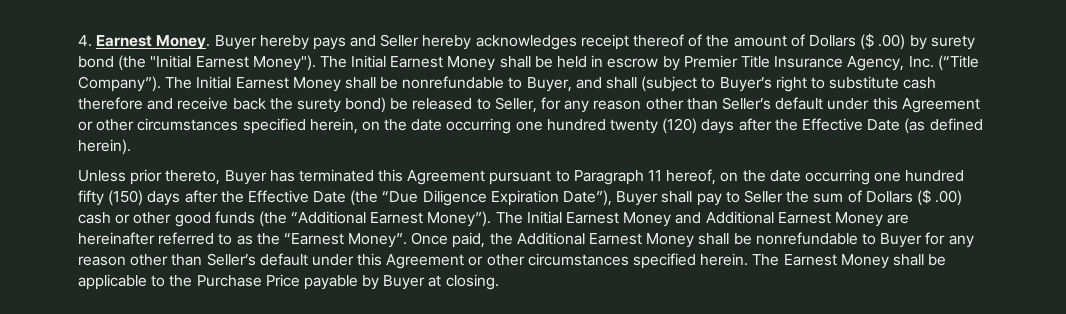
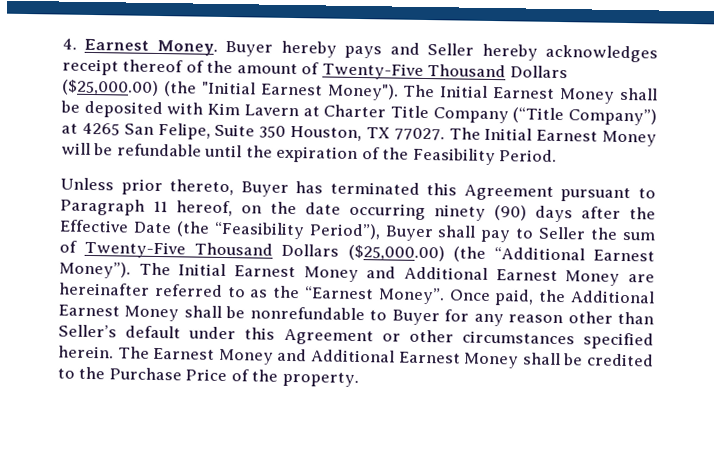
[808,33,975,50] [78,56,114,68] Dollars ($ .00) by surety bond -> [321,62,568,80] [62,79,159,96] Twenty-Five Thousand Dollars ($25,000.00)
[557,55,979,71] [78,76,937,92] [78,97,980,113] [78,118,983,134] [78,139,131,155] held in escrow by Premier Title Insurance Agency, Inc. (“Title Company”). The Initial Earnest Money shall be nonrefundable to Buyer, and shall (subject to Buyer’s right to substitute cash therefore and receive back the surety bond) be released to Seller, for any reason other than Seller’s default under this Agreement or other circumstances specified herein, on the date occurring one hundred twenty (120) days after the Effective Date (as defined herein). -> [83,100,657,126] [61,122,657,147] [61,142,558,166] deposited with Kim Lavern at Charter Title Company (“Title Company”) at 4265 San Felipe, Suite 350 Houston, TX 77027. The Initial Earnest Money will be refundable until the expiration of the Feasibility Period.
[874,170,965,182] [78,190,144,206] one hundred fifty (150) -> [434,204,527,221] ninety (90)
[382,190,613,206] “Due Diligence Expiration Date”), -> [213,221,381,240] “Feasibility Period”),
[865,189,963,206] [78,211,255,227] Dollars ($ .00) cash or other good funds -> [84,240,445,262] Twenty-Five Thousand Dollars ($25,000.00)
[892,254,947,266] [78,274,147,290] shall be applicable -> [277,348,655,369] and Additional Earnest Money shall be credited
[303,274,499,290] payable by Buyer at closing. -> [230,369,359,388] of the property.

